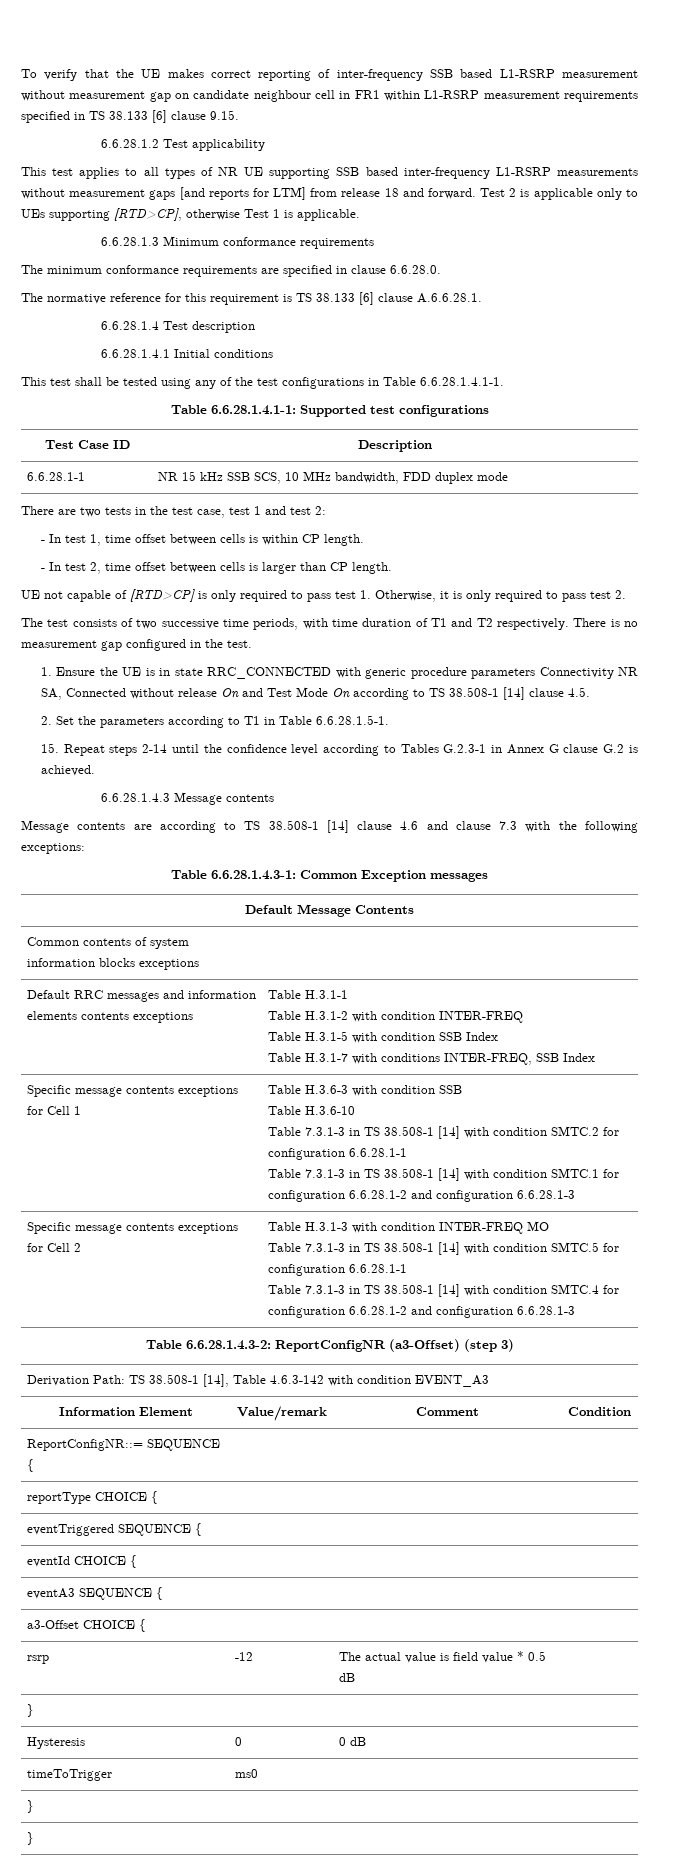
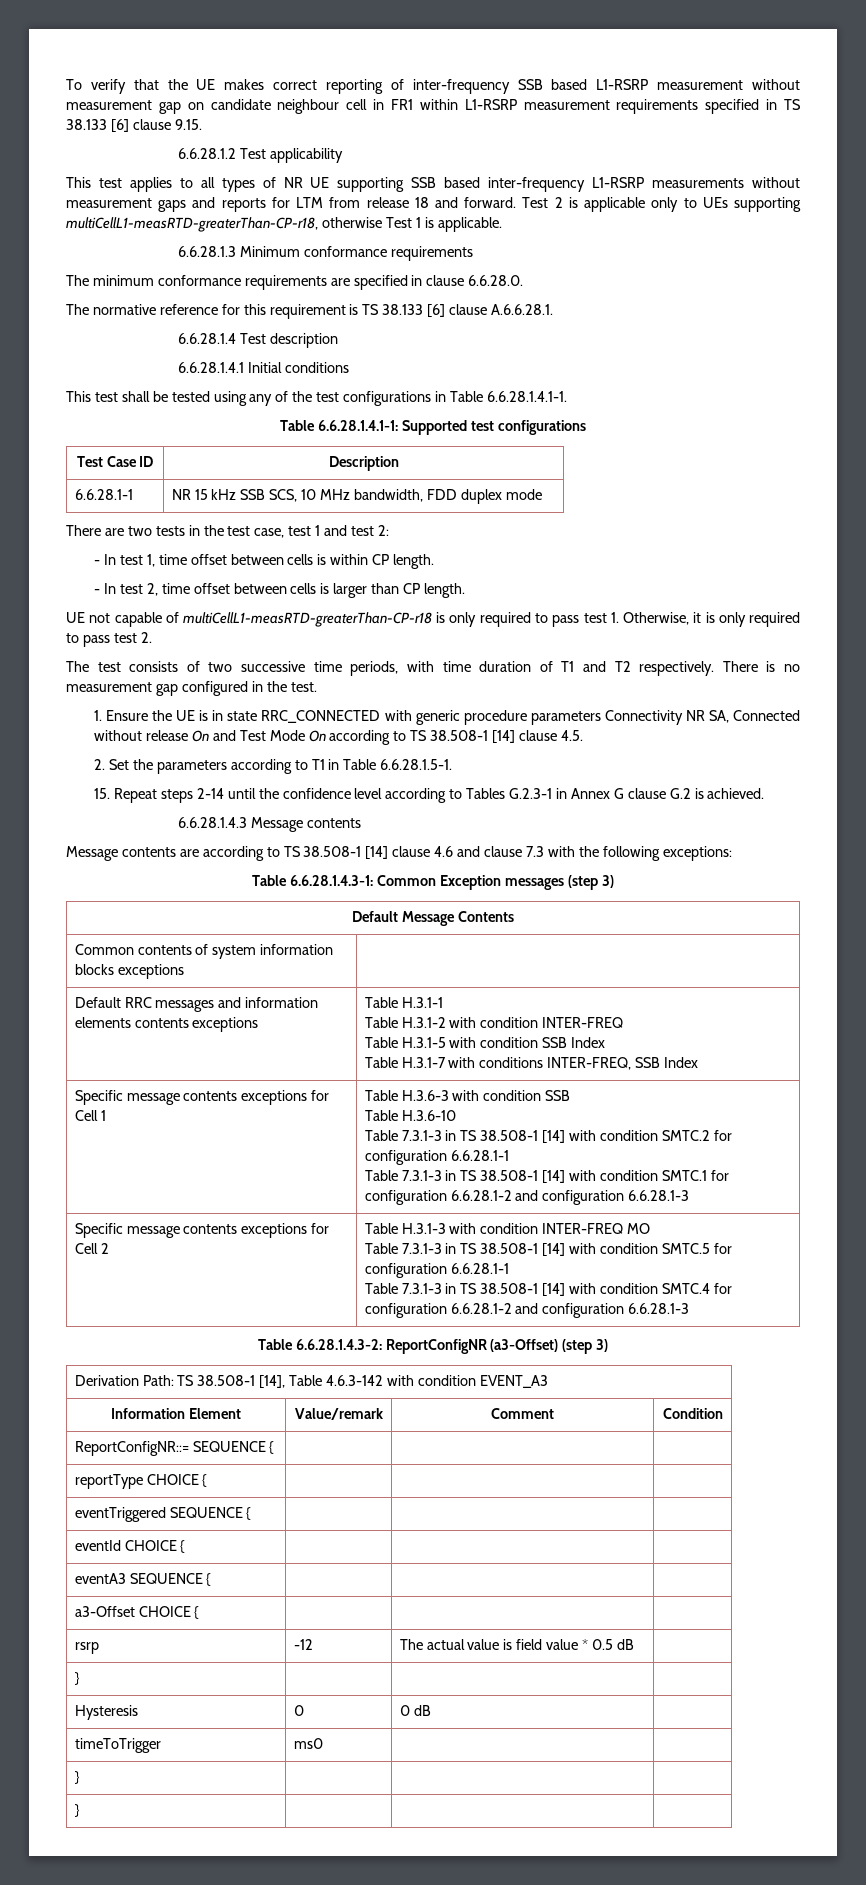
[179,187,205,200] [and -> [192,197,216,208] and
[273,187,307,200] LTM] -> [296,197,324,208] LTM
[114,208,182,221] [RTD>CP], -> [66,217,318,232] multiCellL1-measRTD-greaterThan-CP-r18,
[130,589,195,602] [RTD>CP] -> [183,612,433,627] multiCellL1-measRTD-greaterThan-CP-r18
(488, 877) none -> [567,875,614,890] (step 3)

